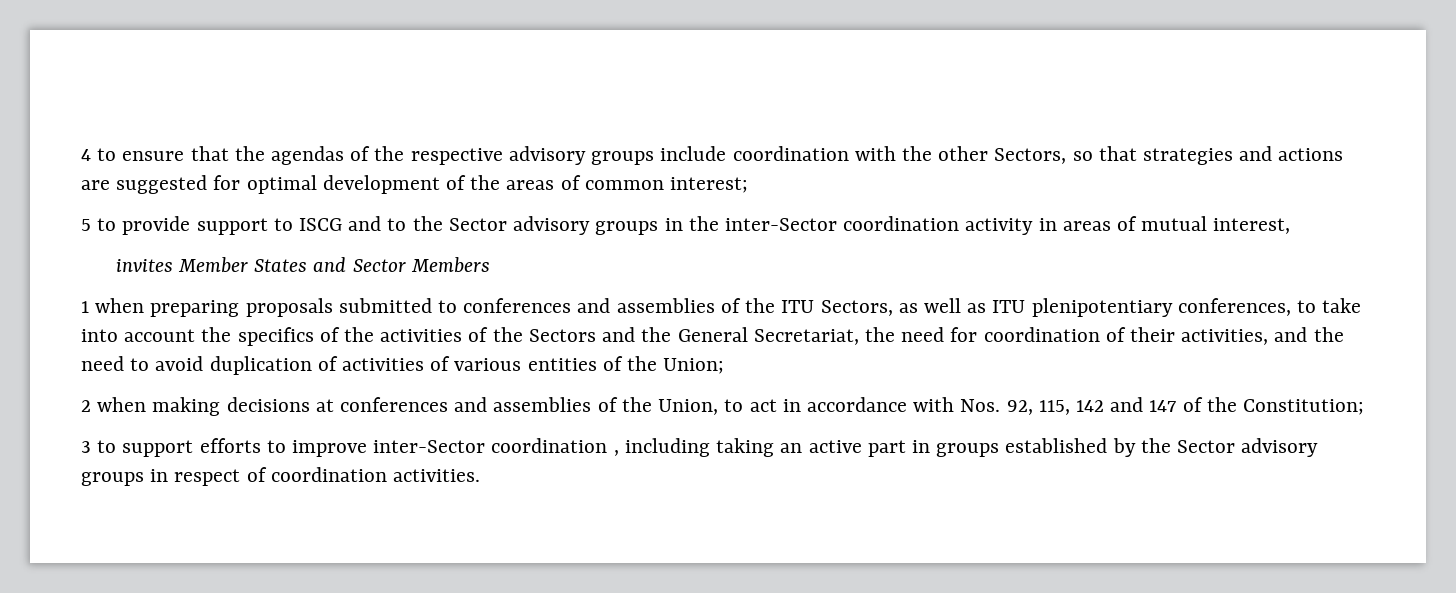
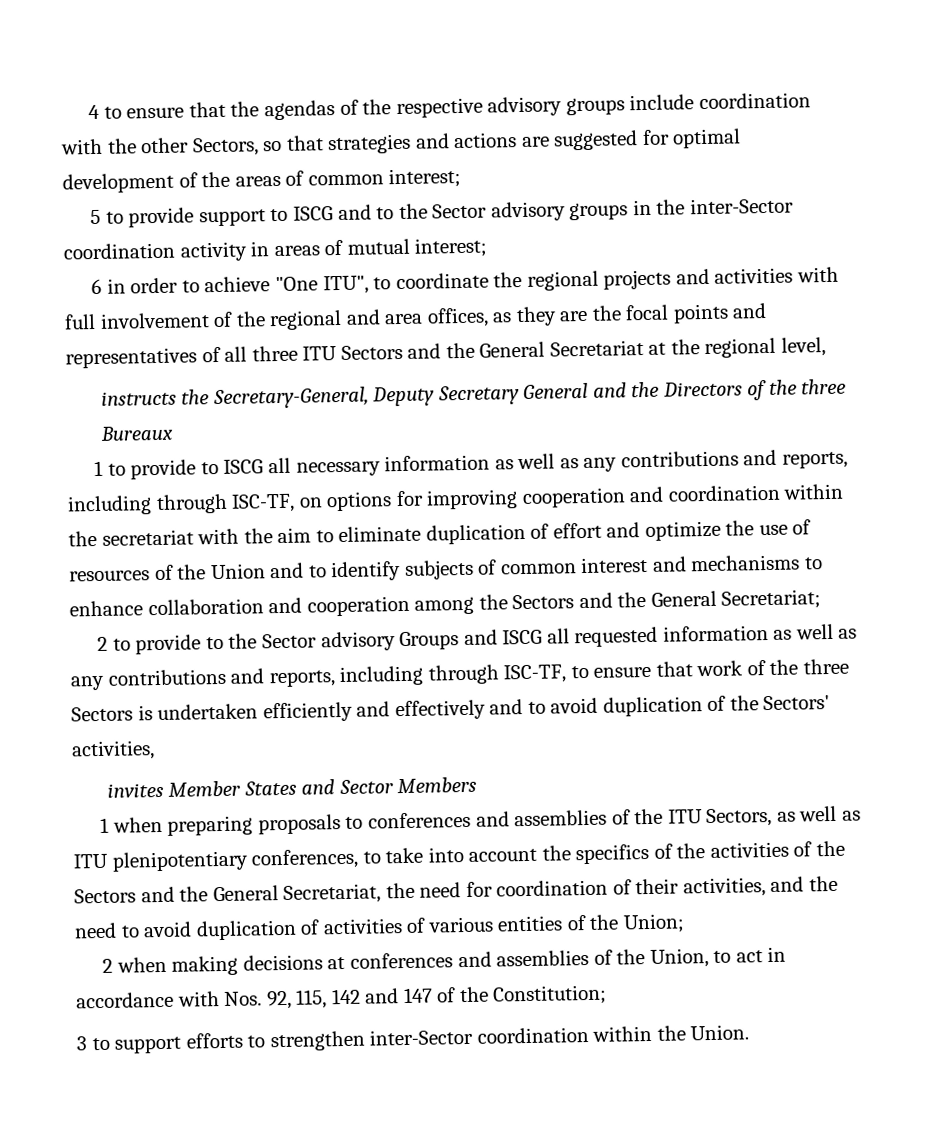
[1213,218,1291,234] interest, -> [414,237,489,258] [91,266,839,295] [64,302,768,331] [65,337,826,369] [100,378,847,410] [99,425,173,441] [94,449,848,480] [67,483,845,516] [68,519,812,547] [69,554,823,582] [69,589,822,617] [97,623,858,655] [70,658,849,691] [71,694,831,723] [71,740,155,761] interest; // 6 in order to achieve "One ITU", to coordinate the regional projects and activities with full involvement of the regional and area offices, as they are the focal points and representatives of all three ITU Sectors and the General Secretariat at the regional level, // instructs the Secretary-General, Deputy Secretary General and the Directors of the three Bureaux // 1 to provide to ISCG all necessary information as well as any contributions and reports, including through ISC-TF, on options for improving cooperation and coordination within the secretariat with the aim to eliminate duplication of effort and optimize the use of resources of the Union and to identify subjects of common interest and mechanisms to enhance collaboration and cooperation among the Sectors and the General Secretariat; // 2 to provide to the Sector advisory Groups and ISCG all requested information as well as any contributions and reports, including through ISC-TF, to ensure that work of the three Sectors is undertaken efficiently and effectively and to avoid duplication of the Sectors' activities,
[338,298,432,313] submitted -> (341, 824) none
[292,438,1319,457] [81,467,481,486] improve inter-Sector coordination , including taking an active part in groups established by the Sector advisory groups in respect of coordination activities. -> [269,1024,750,1052] strengthen inter-Sector coordination within the Union.

